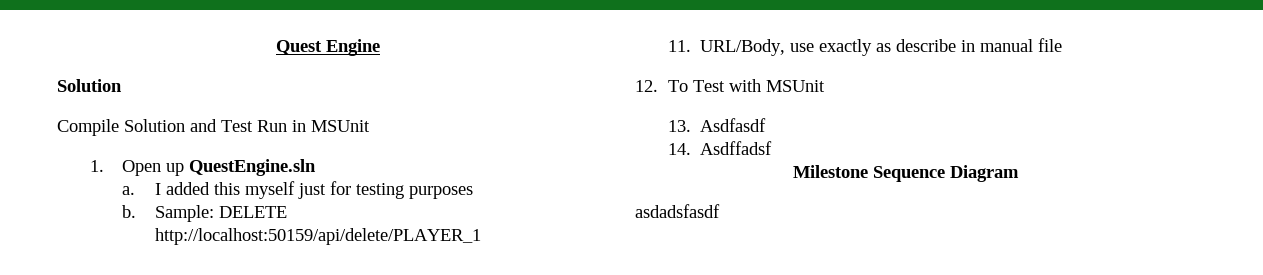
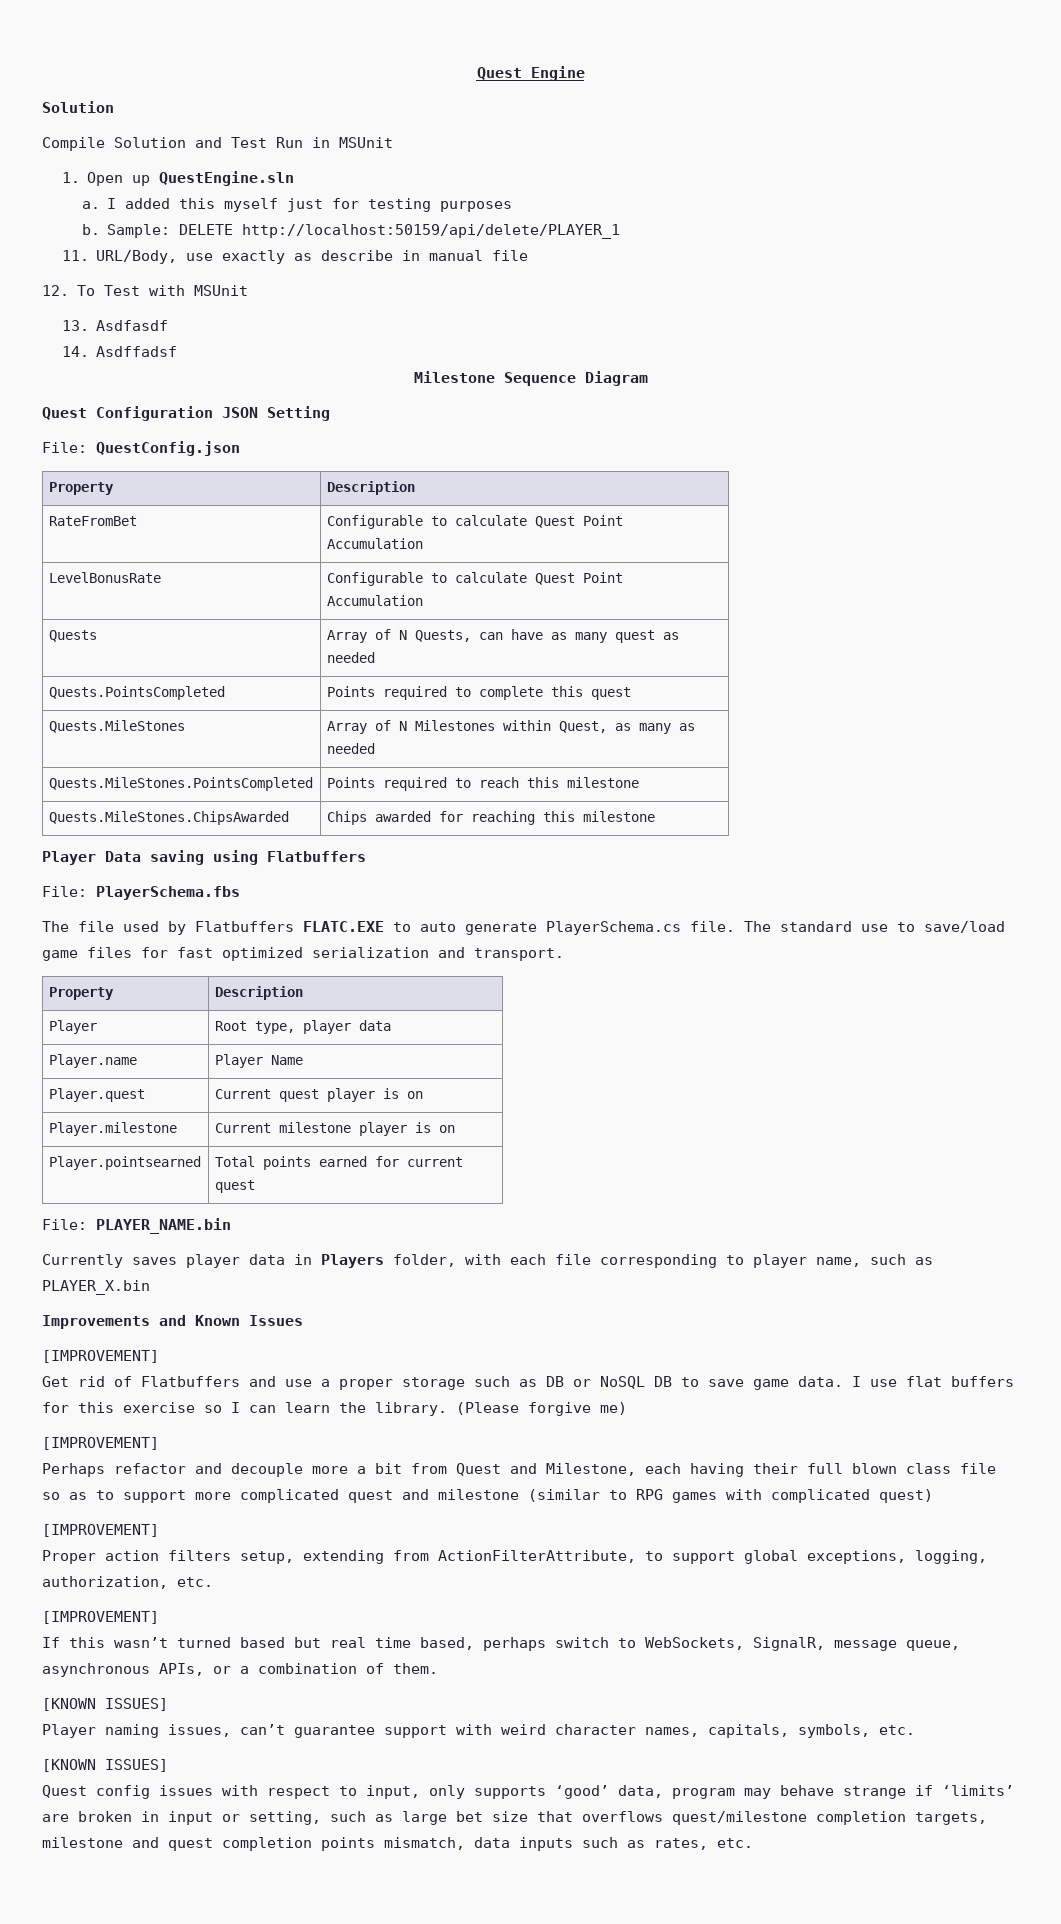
[635,204,720,218] asdadsfasdf -> [42,406,330,421] [42,441,240,456] [48,482,114,495] [326,481,415,495] [48,516,137,526] [326,515,623,529] [326,538,423,549] [48,572,161,583] [326,572,623,586] [326,595,423,606] [48,630,97,642] [326,629,679,643] [326,652,375,663] [48,686,225,700] [326,686,631,700] [48,720,185,733] [326,720,695,734] [326,743,375,754] [48,777,313,791] [326,777,639,791] [48,811,289,825] [326,811,655,825] [42,850,366,865] [42,886,240,900] [42,921,1005,935] [42,947,564,961] [48,987,114,1000] [214,986,303,1000] [48,1020,97,1034] [214,1020,391,1034] [48,1054,137,1068] [214,1054,303,1068] [48,1088,145,1102] [214,1088,423,1102] [48,1122,177,1136] [214,1122,455,1136] [48,1156,201,1170] [214,1156,463,1170] [214,1180,255,1193] [42,1218,231,1234] [42,1254,933,1268] [42,1280,150,1295] [42,1315,303,1329] [42,1350,159,1363] [42,1376,1014,1390] [42,1402,627,1416] [42,1437,159,1450] [42,1463,996,1477] [42,1489,933,1503] [42,1524,159,1537] [42,1550,987,1564] [42,1576,213,1589] [42,1611,159,1624] [42,1637,960,1651] [42,1663,438,1677] [42,1698,168,1711] [42,1724,915,1738] [42,1759,168,1772] [42,1785,1014,1799] [42,1811,987,1825] [42,1837,753,1851] Quest Configuration JSON Setting // File: QuestConfig.json // Property | Description // RateFromBet | Configurable to calculate Quest Point Accumulation // LevelBonusRate | Configurable to calculate Quest Point Accumulation // Quests | Array of N Quests, can have as many quest as needed // Quests.PointsCompleted | Points required to complete this quest // Quests.MileStones | Array of N Milestones within Quest, as many as needed // Quests.MileStones.PointsCompleted | Points required to reach this milestone // Quests.MileStones.ChipsAwarded | Chips awarded for reaching this milestone // Player Data saving using Flatbuffers // File: PlayerSchema.fbs // The file used by Flatbuffers FLATC.EXE to auto generate PlayerSchema.cs file. The standard use to save/load game files for fast optimized serialization and transport. // Property | Description // Player | Root type, player data // Player.name | Player Name // Player.quest | Current quest player is on // Player.milestone | Current milestone player is on // Player.pointsearned | Total points earned for current quest // File: PLAYER_NAME.bin // Currently saves player data in Players folder, with each file corresponding to player name, such as PLAYER_X.bin // Improvements and Known Issues // [IMPROVEMENT] // Get rid of Flatbuffers and use a proper storage such as DB or NoSQL DB to save game data. I use flat buffers for this exercise so I can learn the library. (Please forgive me) // [IMPROVEMENT] // Perhaps refactor and decouple more a bit from Quest and Milestone, each having their full blown class file so as to support more complicated quest and milestone (similar to RPG games with complicated quest) // [IMPROVEMENT] // Proper action filters setup, extending from ActionFilterAttribute, to support global exceptions, logging, authorization, etc. // [IMPROVEMENT] // If this wasn’t turned based but real time based, perhaps switch to WebSockets, SignalR, message queue, asynchronous APIs, or a combination of them. // [KNOWN ISSUES] // Player naming issues, can’t guarantee support with weird character names, capitals, symbols, etc. // [KNOWN ISSUES] // Quest config issues with respect to input, only supports ‘good’ data, program may behave strange if ‘limits’ are broken in input or setting, such as large bet size that overflows quest/milestone completion targets, milestone and quest completion points mismatch, data inputs such as rates, etc.

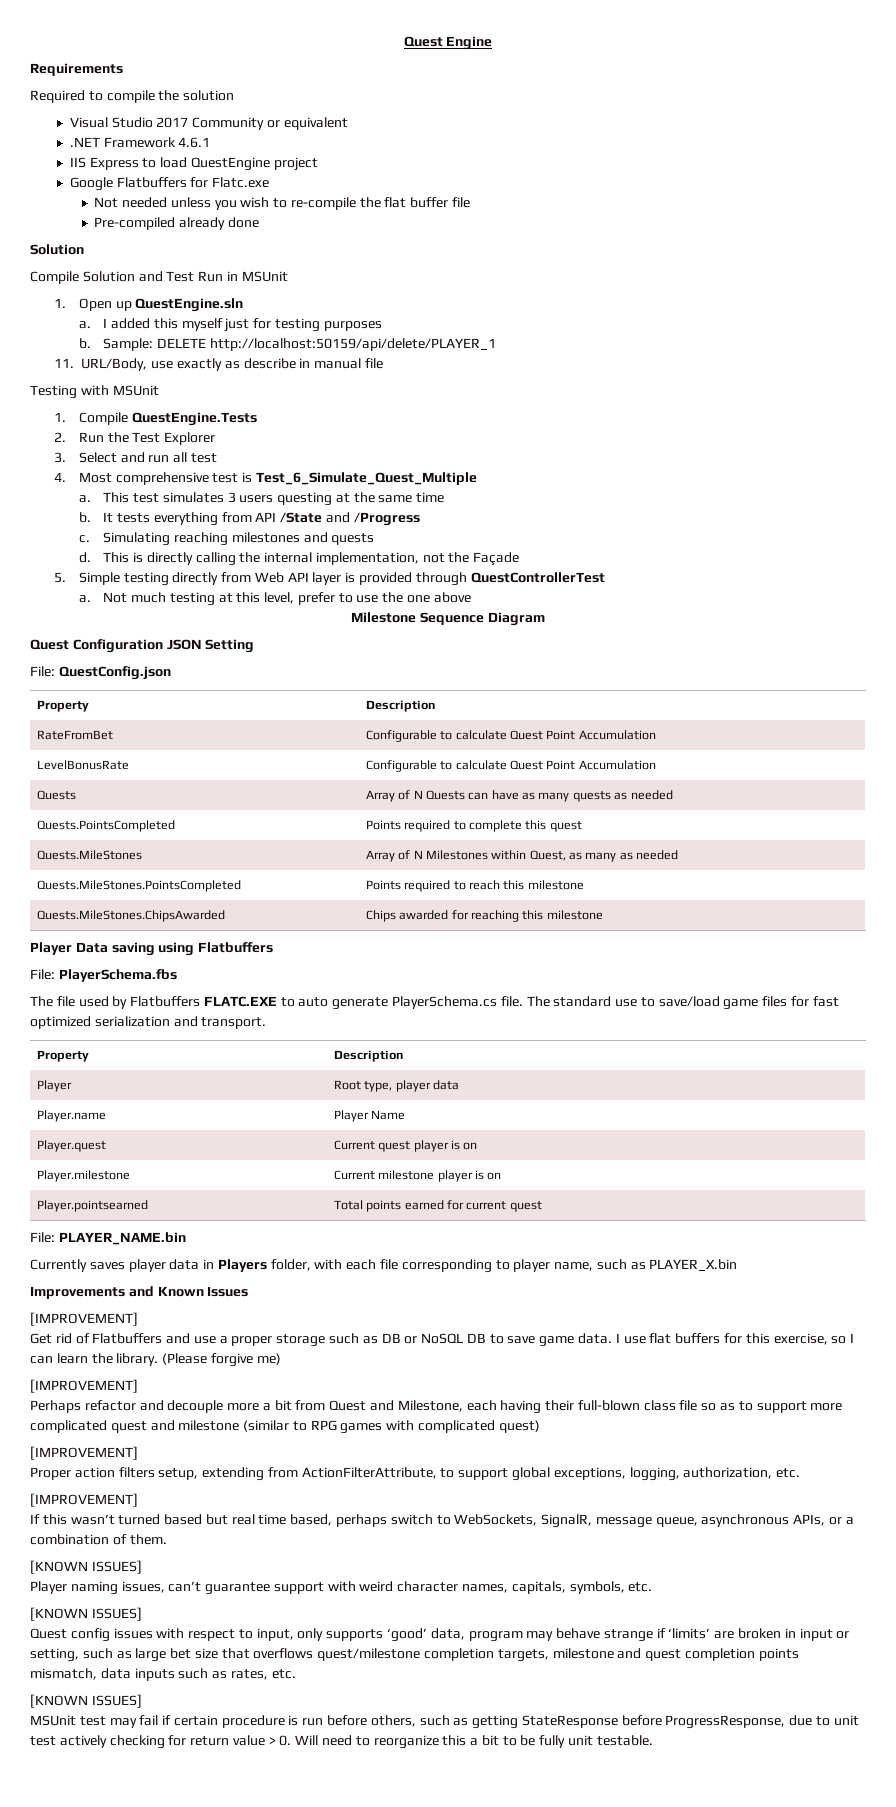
(585, 73) none -> [30,63,123,76] [30,90,235,103] [69,117,348,130] [69,137,211,148] [69,157,318,171] [69,177,270,191] [94,197,470,210] [94,217,259,230] // Requirements // Required to compile the solution // Visual Studio 2017 Community or equivalent // .NET Framework 4.6.1 // IIS Express to load QuestEngine project // Google Flatbuffers for Flatc.exe // Not needed unless you wish to re-compile the flat buffer file // Pre-compiled already done
[42,285,140,296] 12. To Test -> [30,385,77,399] Testing
[61,320,169,331] [61,346,178,357] 13. Asdfasdf // 14. Asdffadsf -> [54,412,257,426] [54,432,216,445] [54,452,217,463] [54,472,477,485] [78,492,445,506] [78,512,420,526] [78,532,375,546] [78,552,520,566] [54,572,605,586] [78,592,471,606] 1. Compile QuestEngine.Tests // 2. Run the Test Explorer // 3. Select and run all test // 4. Most comprehensive test is Test_6_Simulate_Quest_Multiple // a. This test simulates 3 users questing at the same time // b. It tests everything from API /State and /Progress // c. Simulating reaching milestones and quests // d. This is directly calling the internal implementation, not the Façade // 5. Simple testing directly from Web API layer is provided through QuestControllerTest // a. Not much testing at this level, prefer to use the one above
[414,630,471,642] Quests, -> [425,790,465,800] Quests
[614,630,655,643] quest -> [572,791,611,802] quests
[123,1402,195,1413] exercise -> [773,1333,828,1345] exercise,
[807,1463,897,1474] full blown -> [577,1400,640,1411] full-blown
(753, 1843) none -> [30,1694,142,1708] [30,1715,859,1729] [30,1735,653,1749] // [KNOWN ISSUES] // MSUnit test may fail if certain procedure is run before others, such as getting StateResponse before ProgressResponse, due to unit test actively checking for return value > 0. Will need to reorganize this a bit to be fully unit testable.

